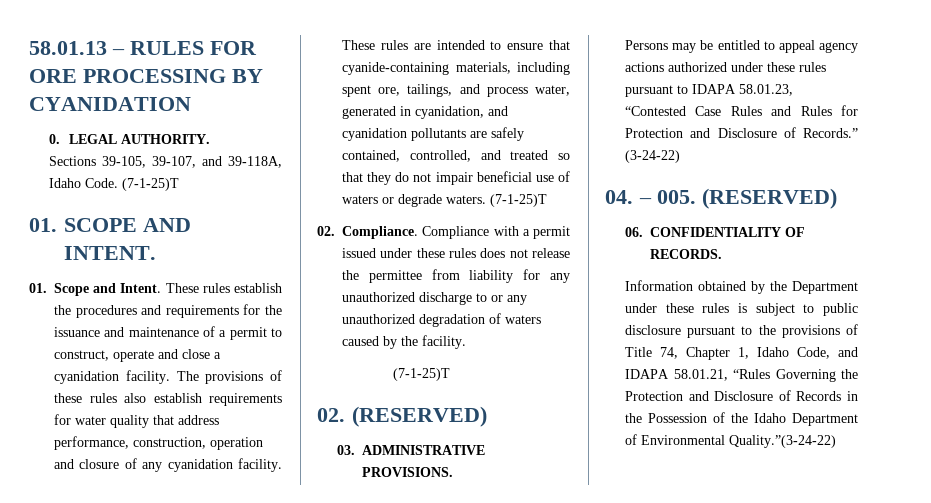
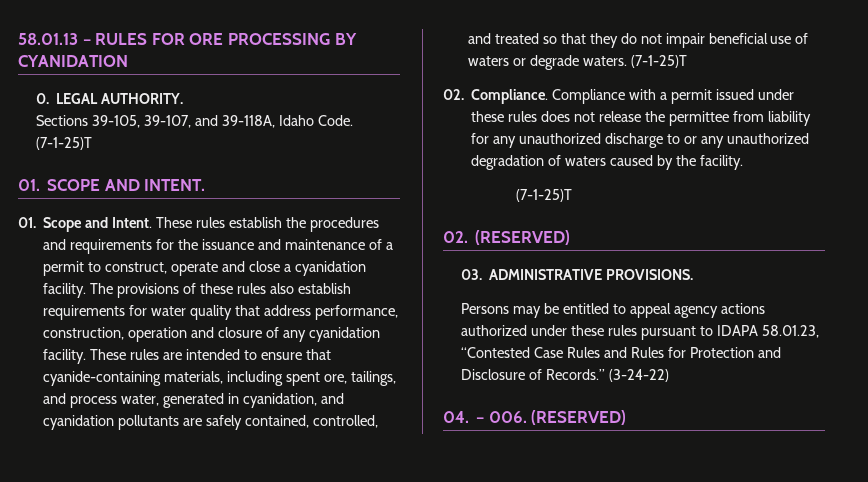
[657,188,837,209] [625,227,806,237] [650,249,723,259] [625,280,858,294] [625,303,858,316] [625,324,858,338] [625,347,858,360] [625,369,858,382] [625,390,858,401] [625,412,858,426] [625,434,837,448] 005. (RESERVED) // 06. CONFIDENTIALITY OF RECORDS. // Information obtained by the Department under these rules is subject to public disclosure pursuant to the provisions of Title 74, Chapter 1, Idaho Code, and IDAPA 58.01.21, “Rules Governing the Protection and Disclosure of Records in the Possession of the Idaho Department of Environmental Quality.”(3-24-22) -> [488,410,627,425] 006. (RESERVED)

